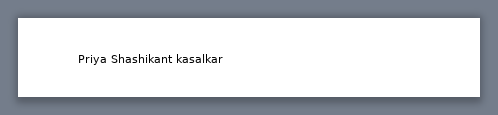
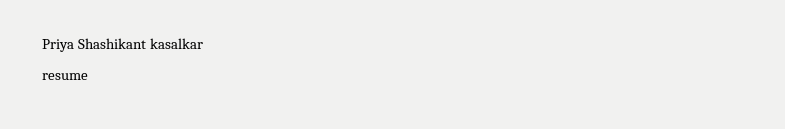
(223, 58) none -> [42,73,88,80] // resume

